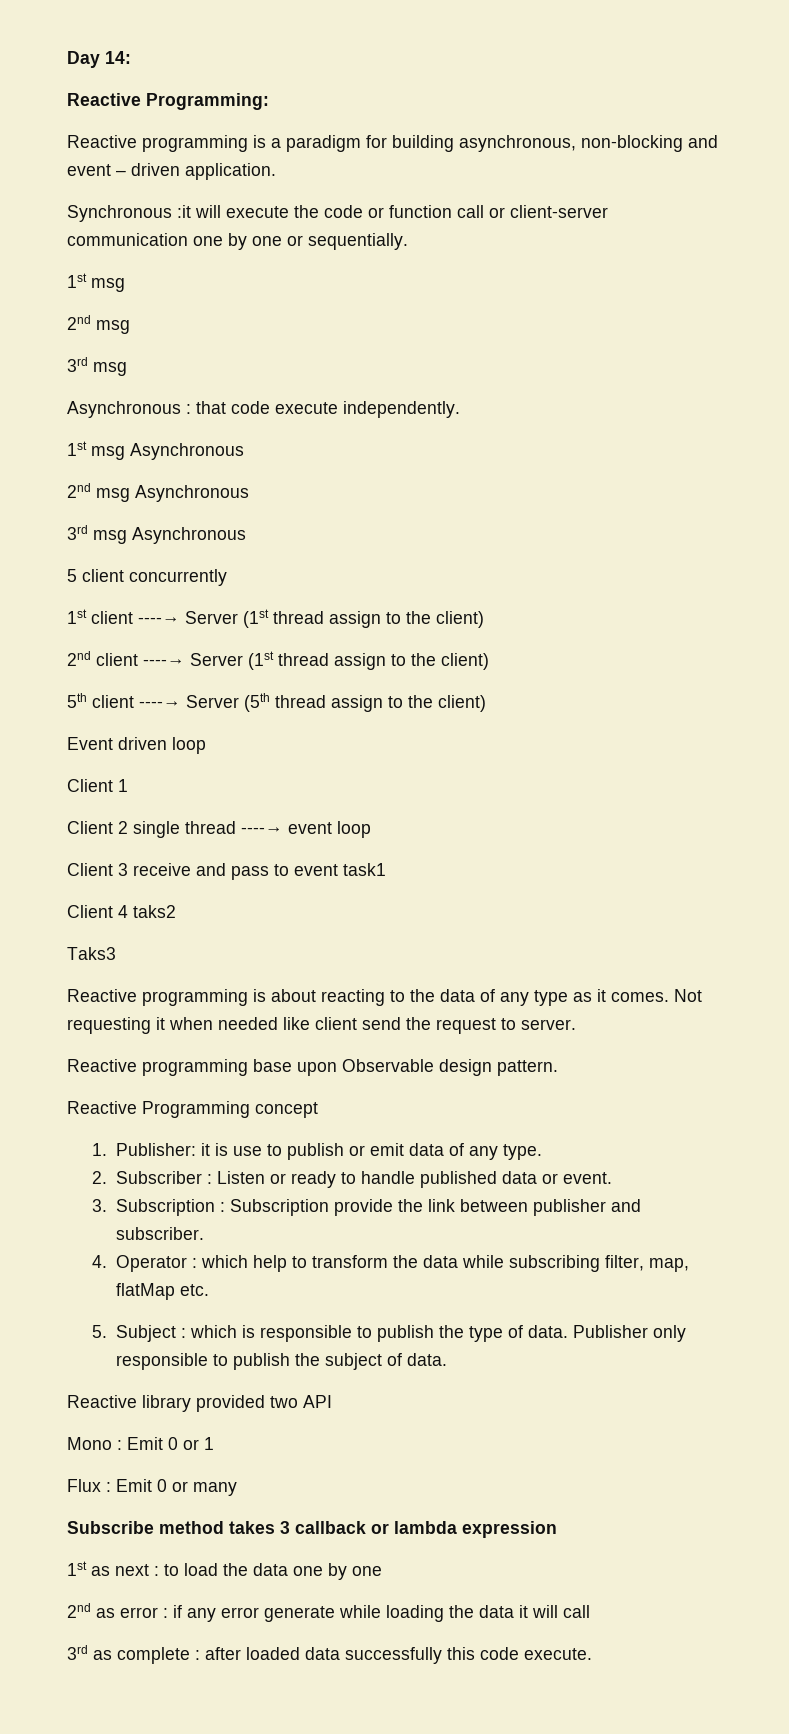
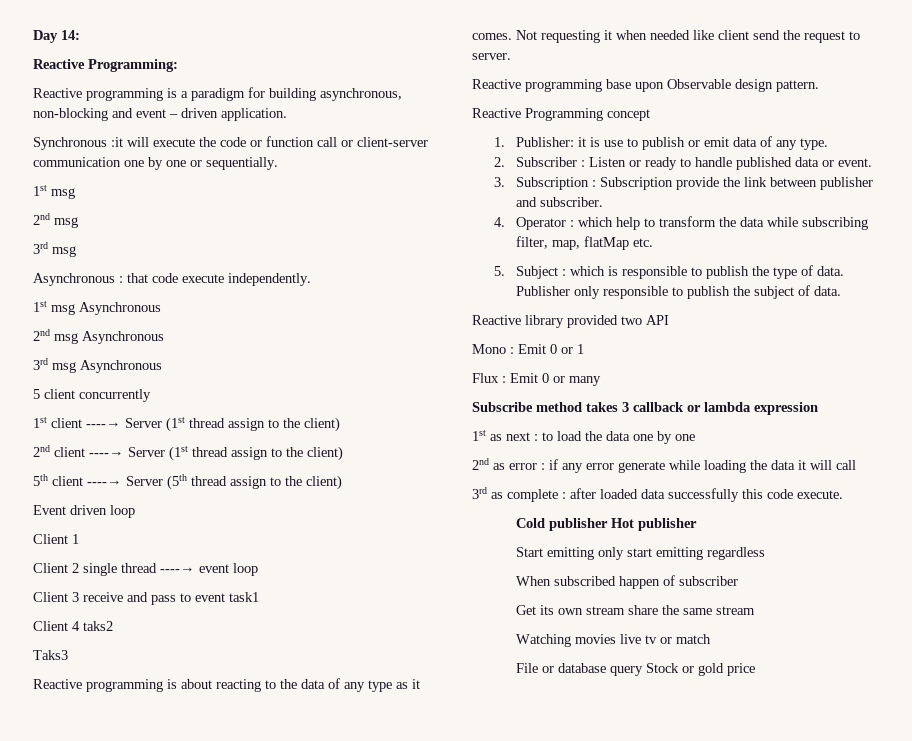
(592, 1654) none -> [516,518,698,531] [516,547,766,560] [516,575,739,589] [516,605,756,615] [516,634,712,647] [516,663,756,676] // Cold publisher Hot publisher // Start emitting only start emitting regardless // When subscribed happen of subscriber // Get its own stream share the same stream // Watching movies live tv or match // File or database query Stock or gold price

